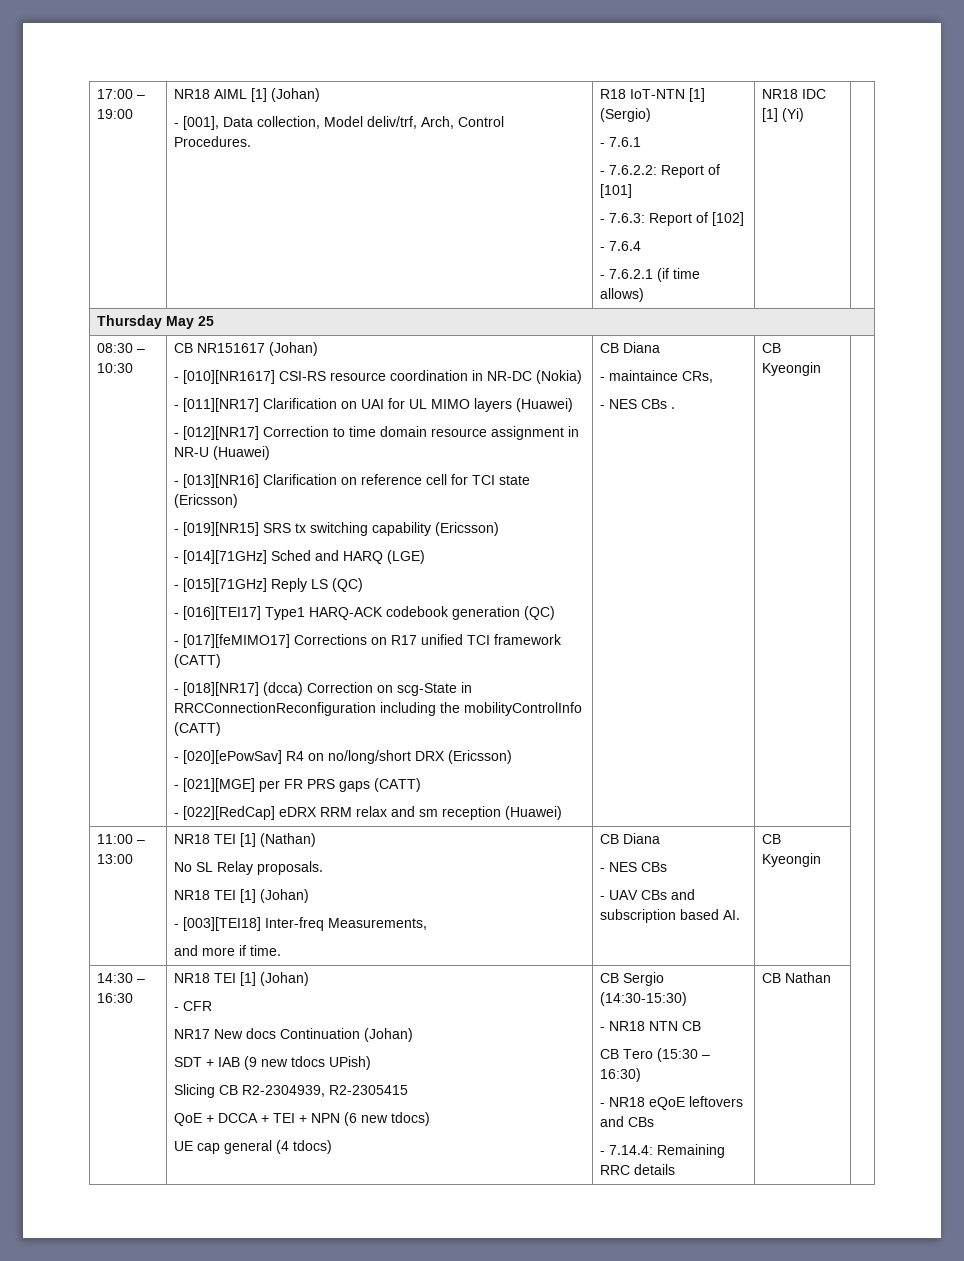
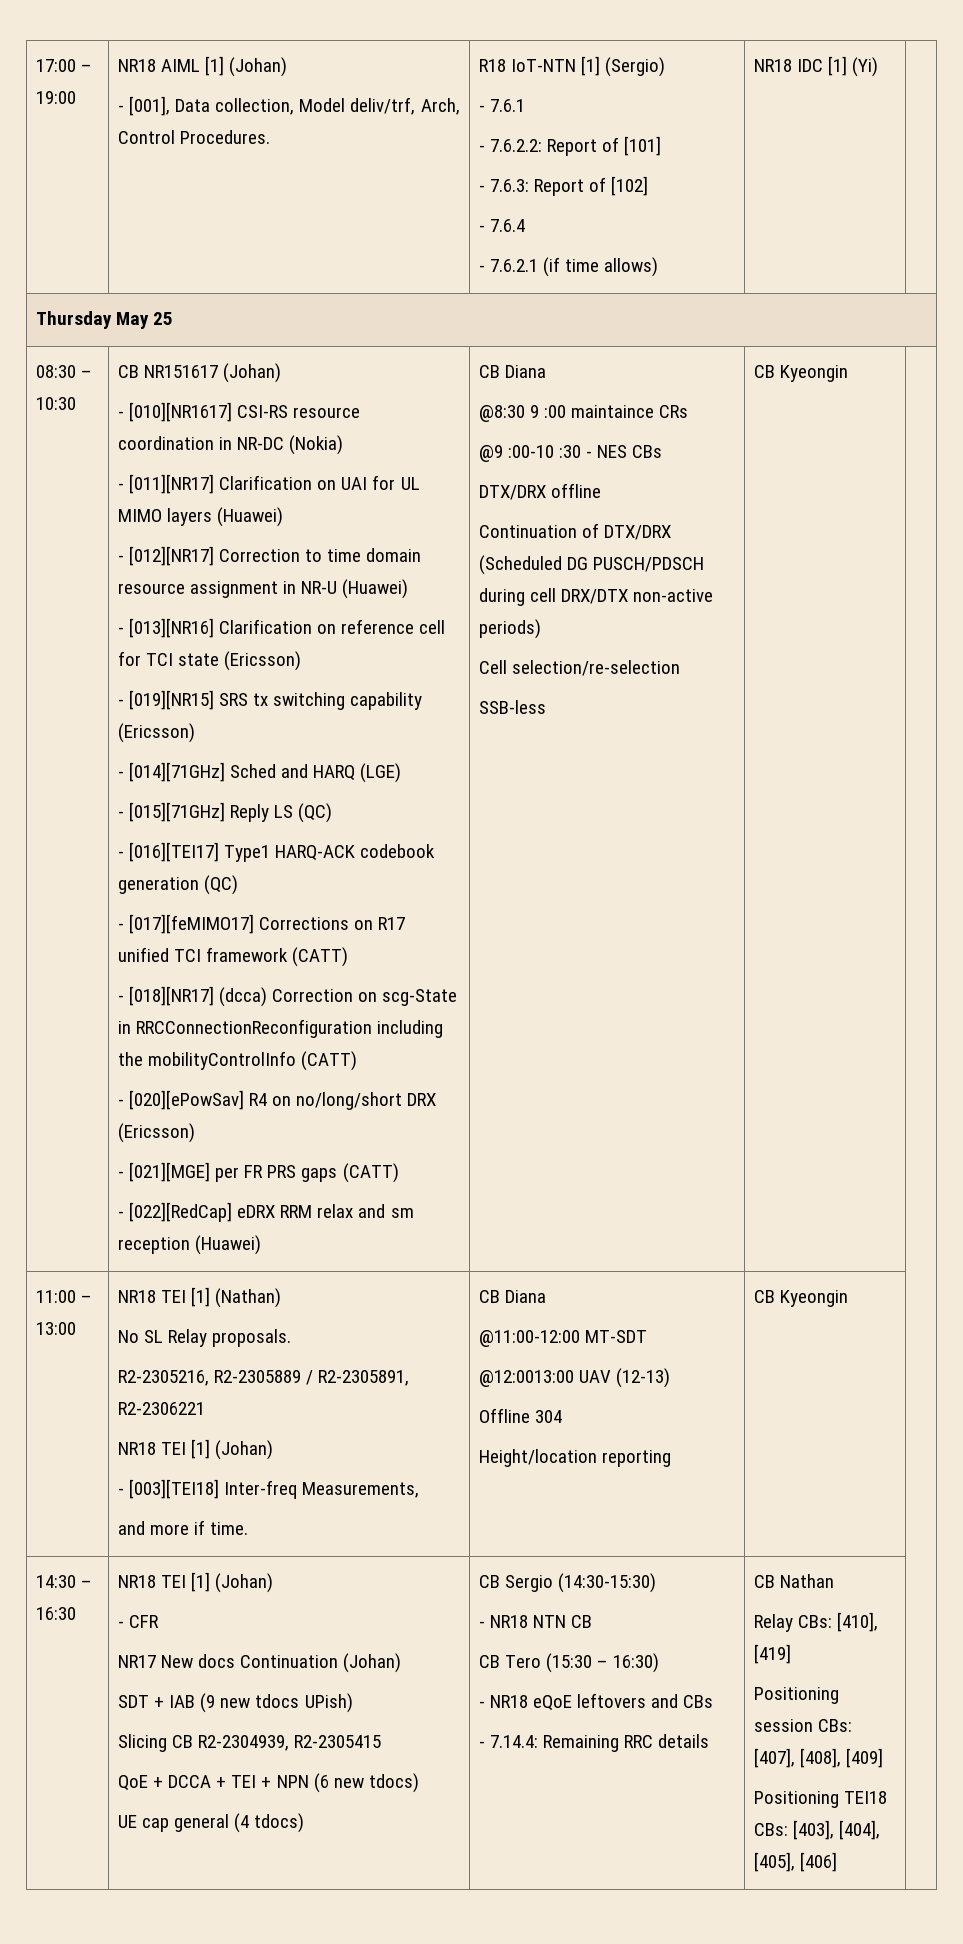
[600,370,714,383] [600,399,676,409] - maintaince CRs, // - NES CBs . -> [478,405,689,422] [478,445,663,462] [478,483,601,500] [478,523,672,540] [478,555,705,575] [478,588,714,606] [478,619,541,639] [478,660,680,676] [478,700,546,714] @8:30 9 :00 maintaince CRs // @9 :00-10 :30 - NES CBs // DTX/DRX offline // Continuation of DTX/DRX (Scheduled DG PUSCH/PDSCH during cell DRX/DTX non-active periods) // Cell selection/re-selection // SSB-less
(324, 868) none -> [117,1370,410,1386] [117,1402,205,1415] // R2-2305216, R2-2305889 / R2-2305891, R2-2306221
[600,862,668,872] [600,889,696,900] [600,909,741,923] - NES CBs // - UAV CBs and subscription based AI. -> [478,1330,647,1347] [478,1368,671,1388] [478,1408,562,1423] [478,1449,671,1467] @11:00-12:00 MT-SDT // @12:0013:00 UAV (12-13) // Offline 304 // Height/location reporting
(832, 977) none -> [753,1612,879,1632] [753,1644,791,1664] [753,1687,839,1704] [753,1719,852,1732] [753,1748,884,1768] [753,1791,887,1808] [753,1820,881,1840] [753,1852,837,1872] // Relay CBs: [410], [419] // Positioning session CBs: [407], [408], [409] // Positioning TEI18 CBs: [403], [404], [405], [406]

